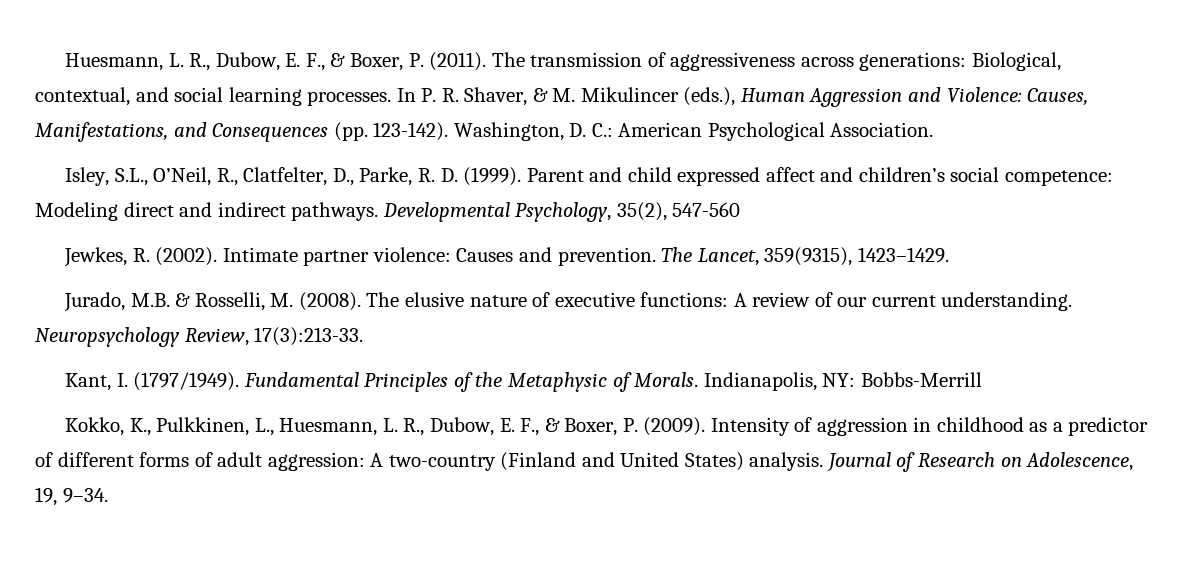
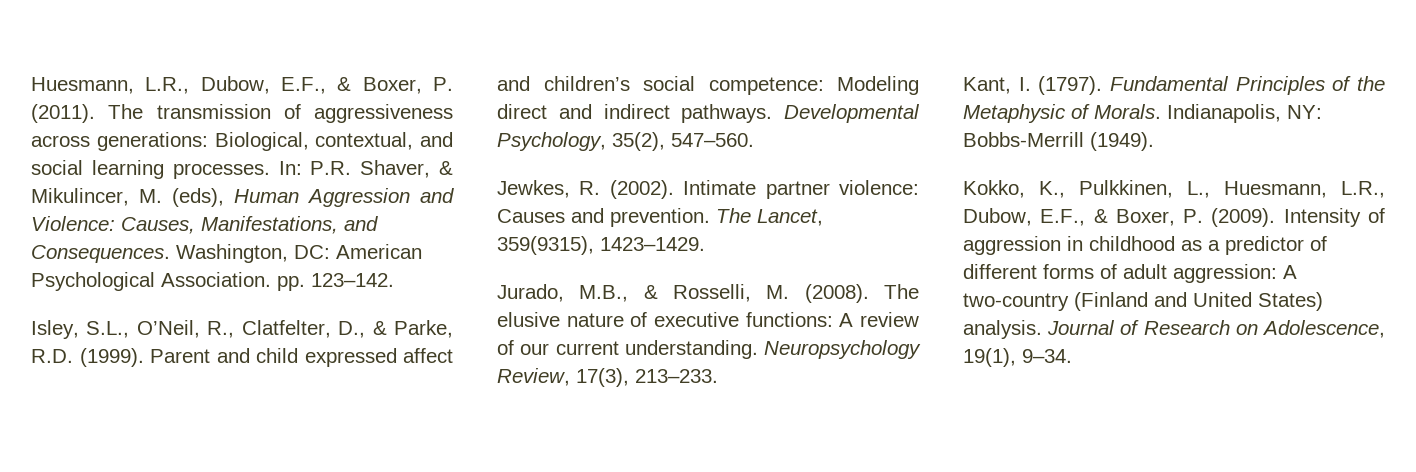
[65,52,325,71] Huesmann, L. R., Dubow, E. F., -> [31,76,326,94] Huesmann, L.R., Dubow, E.F.,
[396,87,736,106] In P. R. Shaver, & M. Mikulincer (eds.), -> [278,160,453,178] [31,188,224,207] In: P.R. Shaver, & Mikulincer, M. (eds),
[212,122,613,142] Consequences (pp. 123-142). Washington, D. C.: -> [31,244,330,263] Consequences. Washington, DC:
(934, 129) none -> [277,273,394,291] pp. 123–142.
[359,167,458,186] Parke, R. D. -> [372,320,453,338] [31,349,73,363] & Parke, R.D.
[672,202,741,217] 547-560 -> [671,133,754,147] 547–560.
[130,293,170,307] M.B. -> [579,285,629,302] M.B.,
[254,327,364,346] 17(3):213-33. -> [576,368,718,387] 17(3), 213–233.
[133,372,240,391] (1797/1949). -> [1038,76,1103,95] (1797).
(982, 379) none -> [1090,132,1154,151] (1949).
[382,417,540,436] L. R., Dubow, E. F., -> [1341,181,1385,198] [963,208,1086,226] L.R., Dubow, E.F.,
[35,487,57,506] 19, -> [963,348,1016,367] 19(1),

